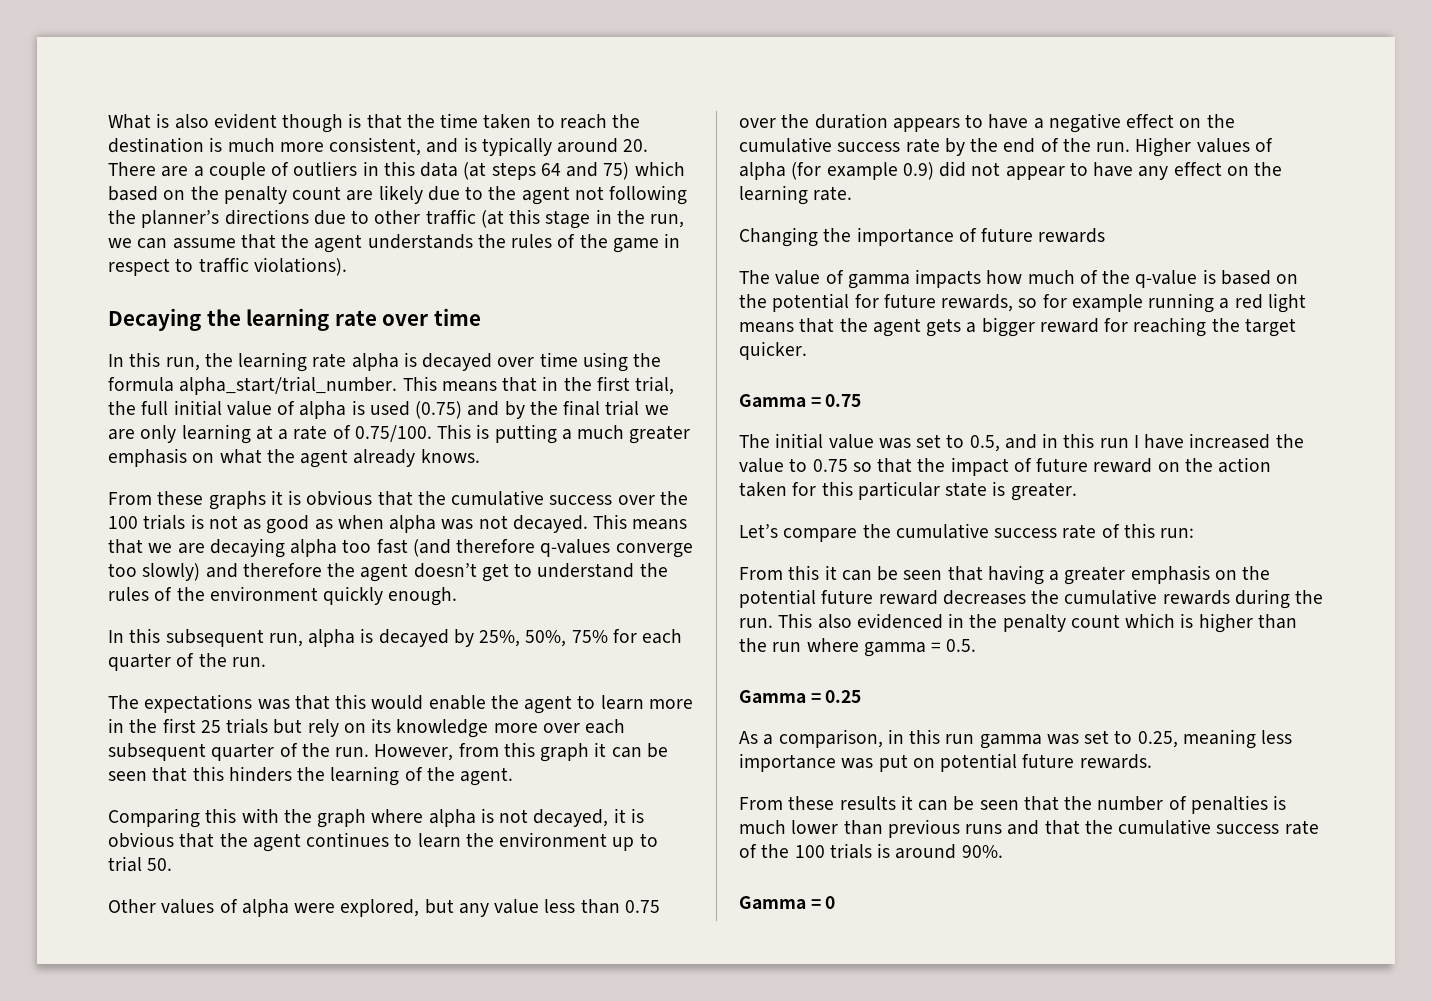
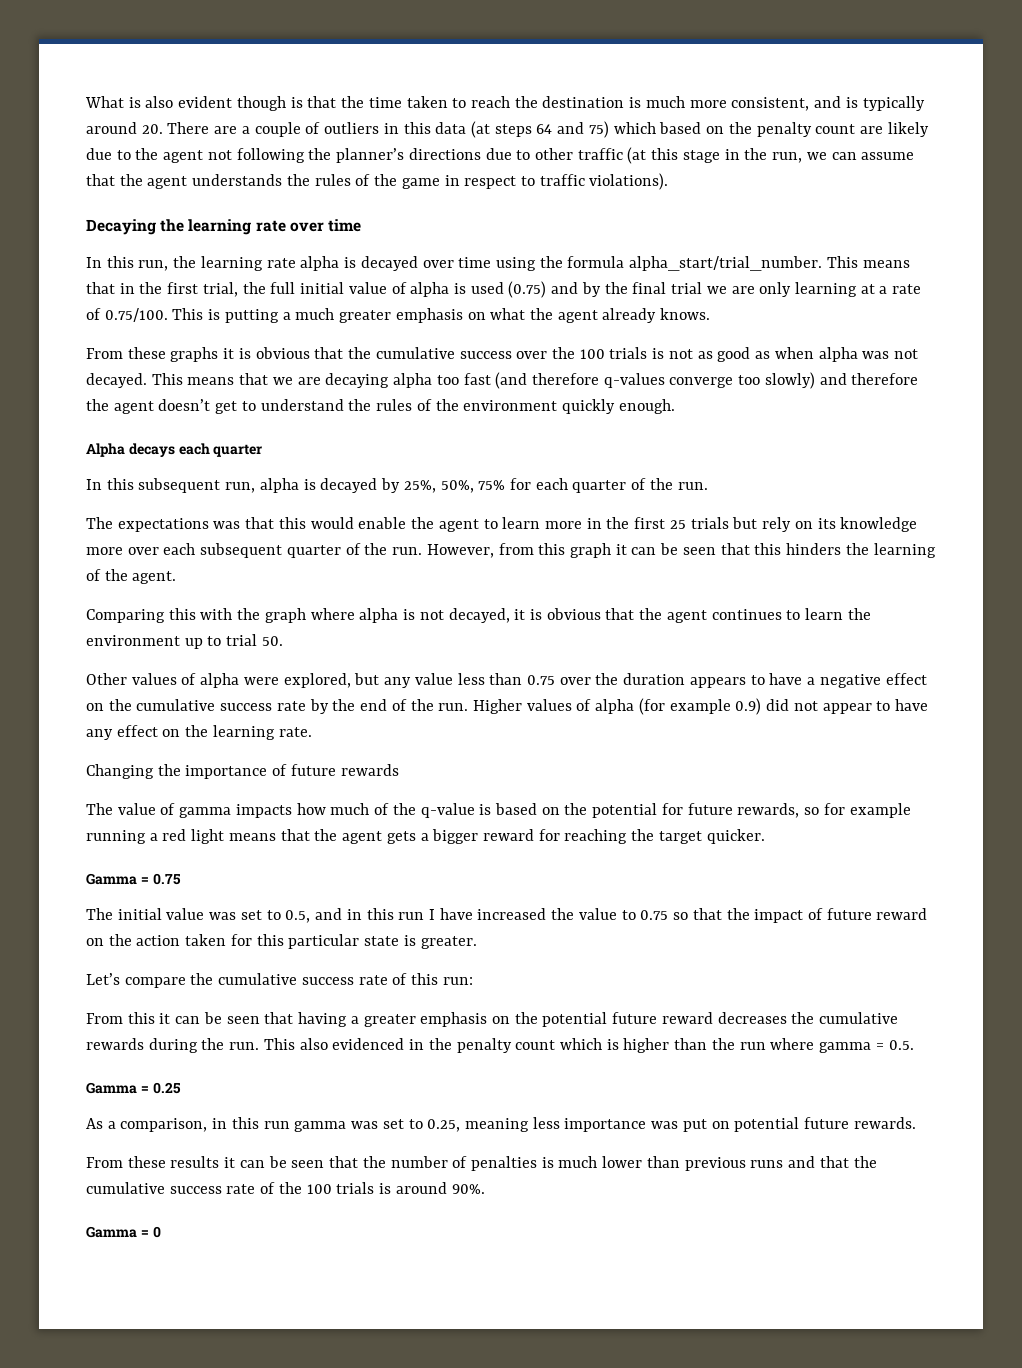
(458, 596) none -> [86,443,263,457] // Alpha decays each quarter

